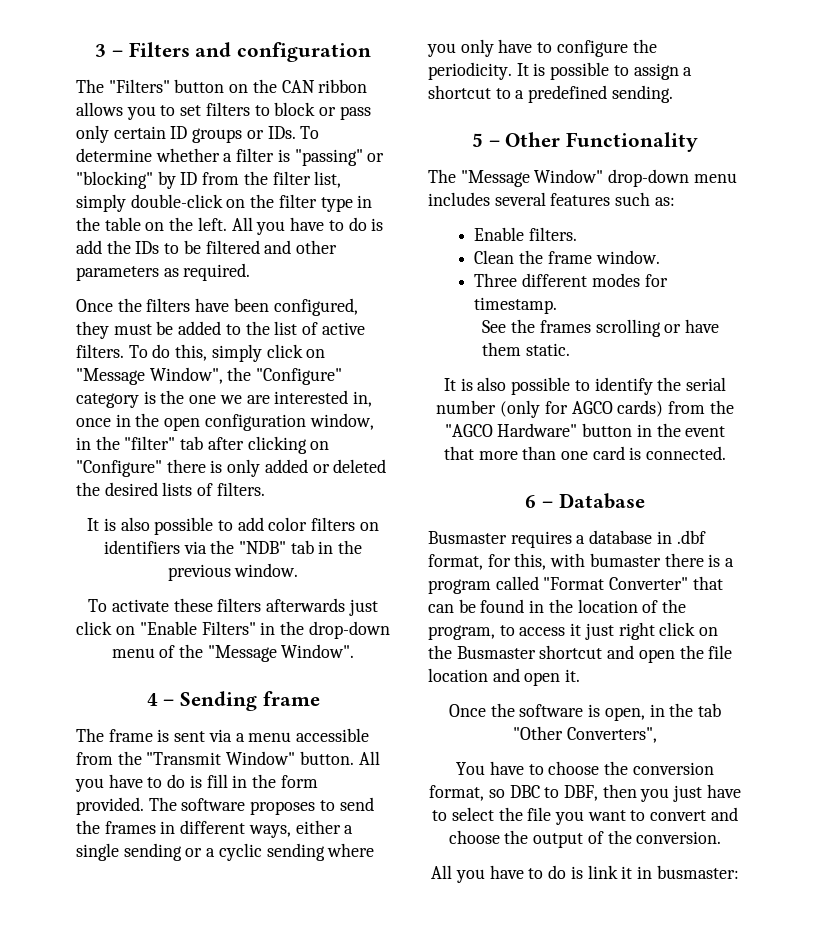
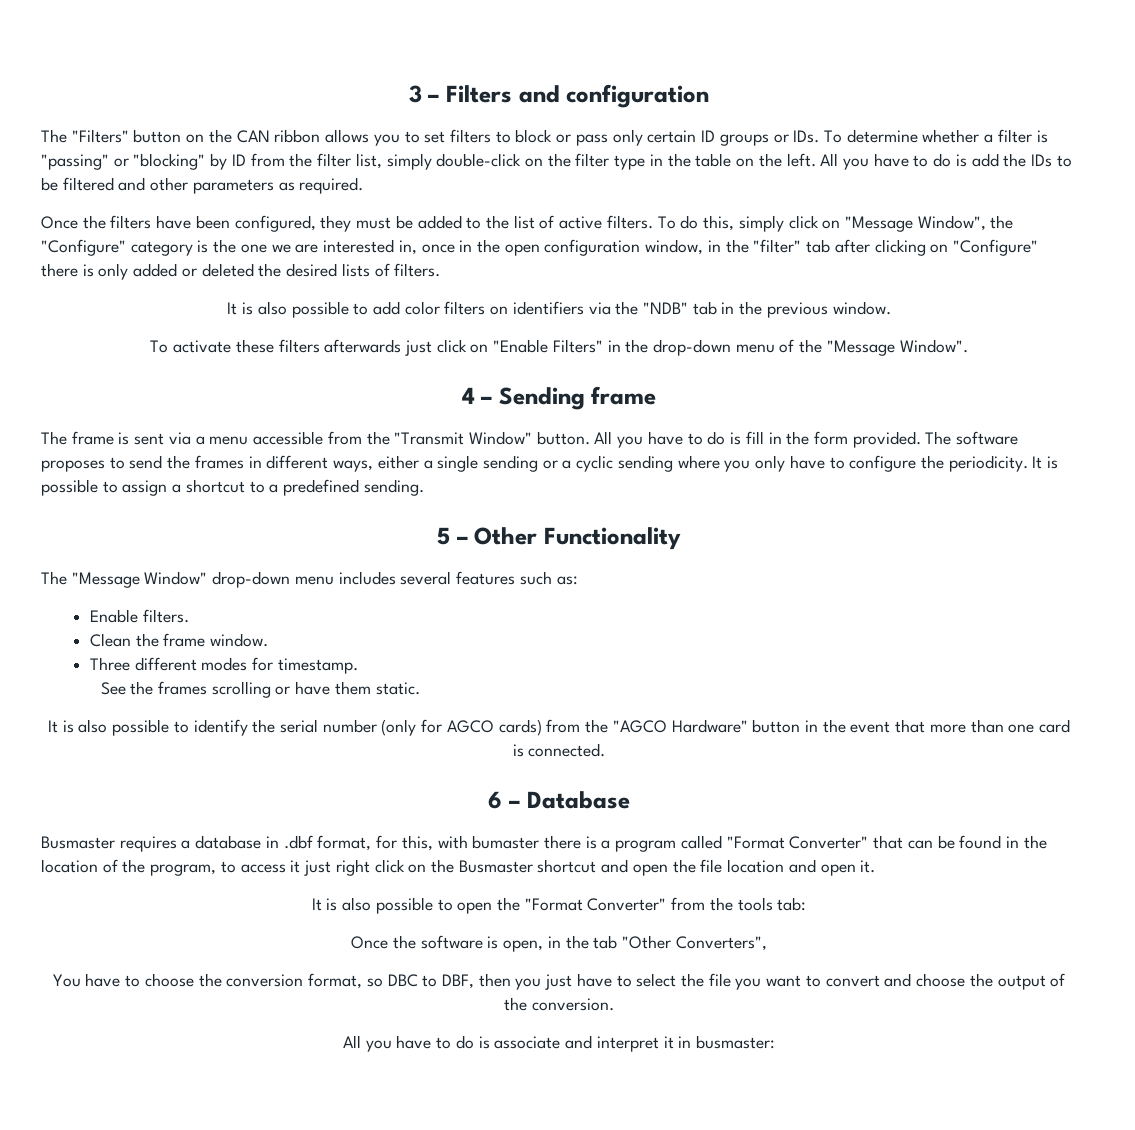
(581, 675) none -> [311,897,807,914] // It is also possible to open the "Format Converter" from the tools tab:
[587,865,618,879] link -> [494,1035,659,1052] associate and interpret

